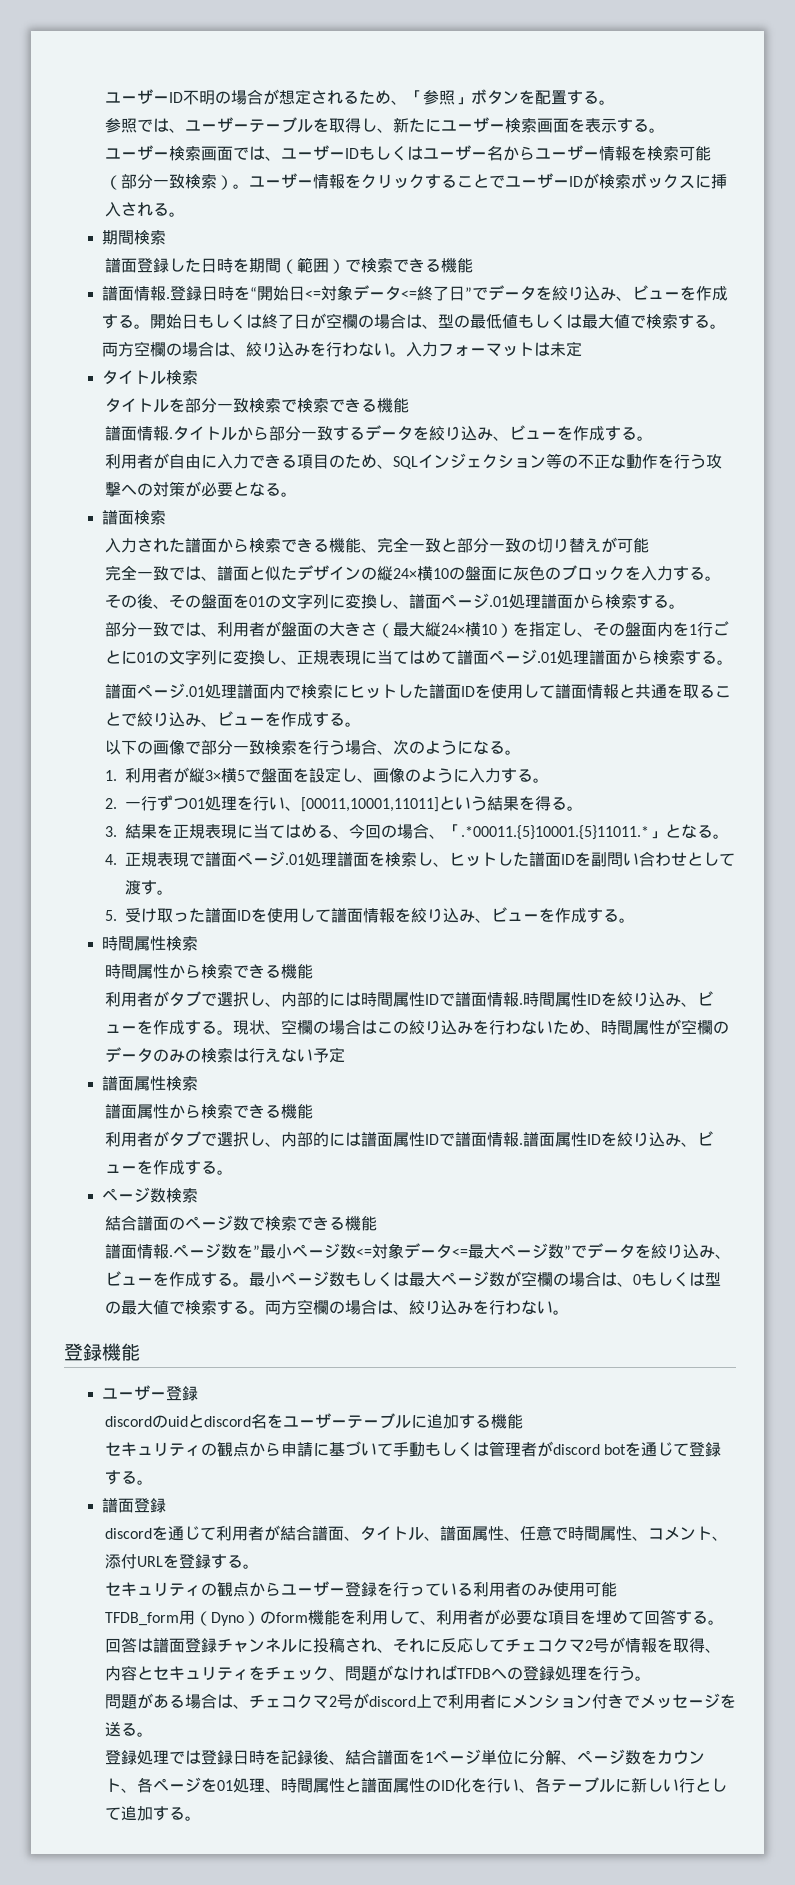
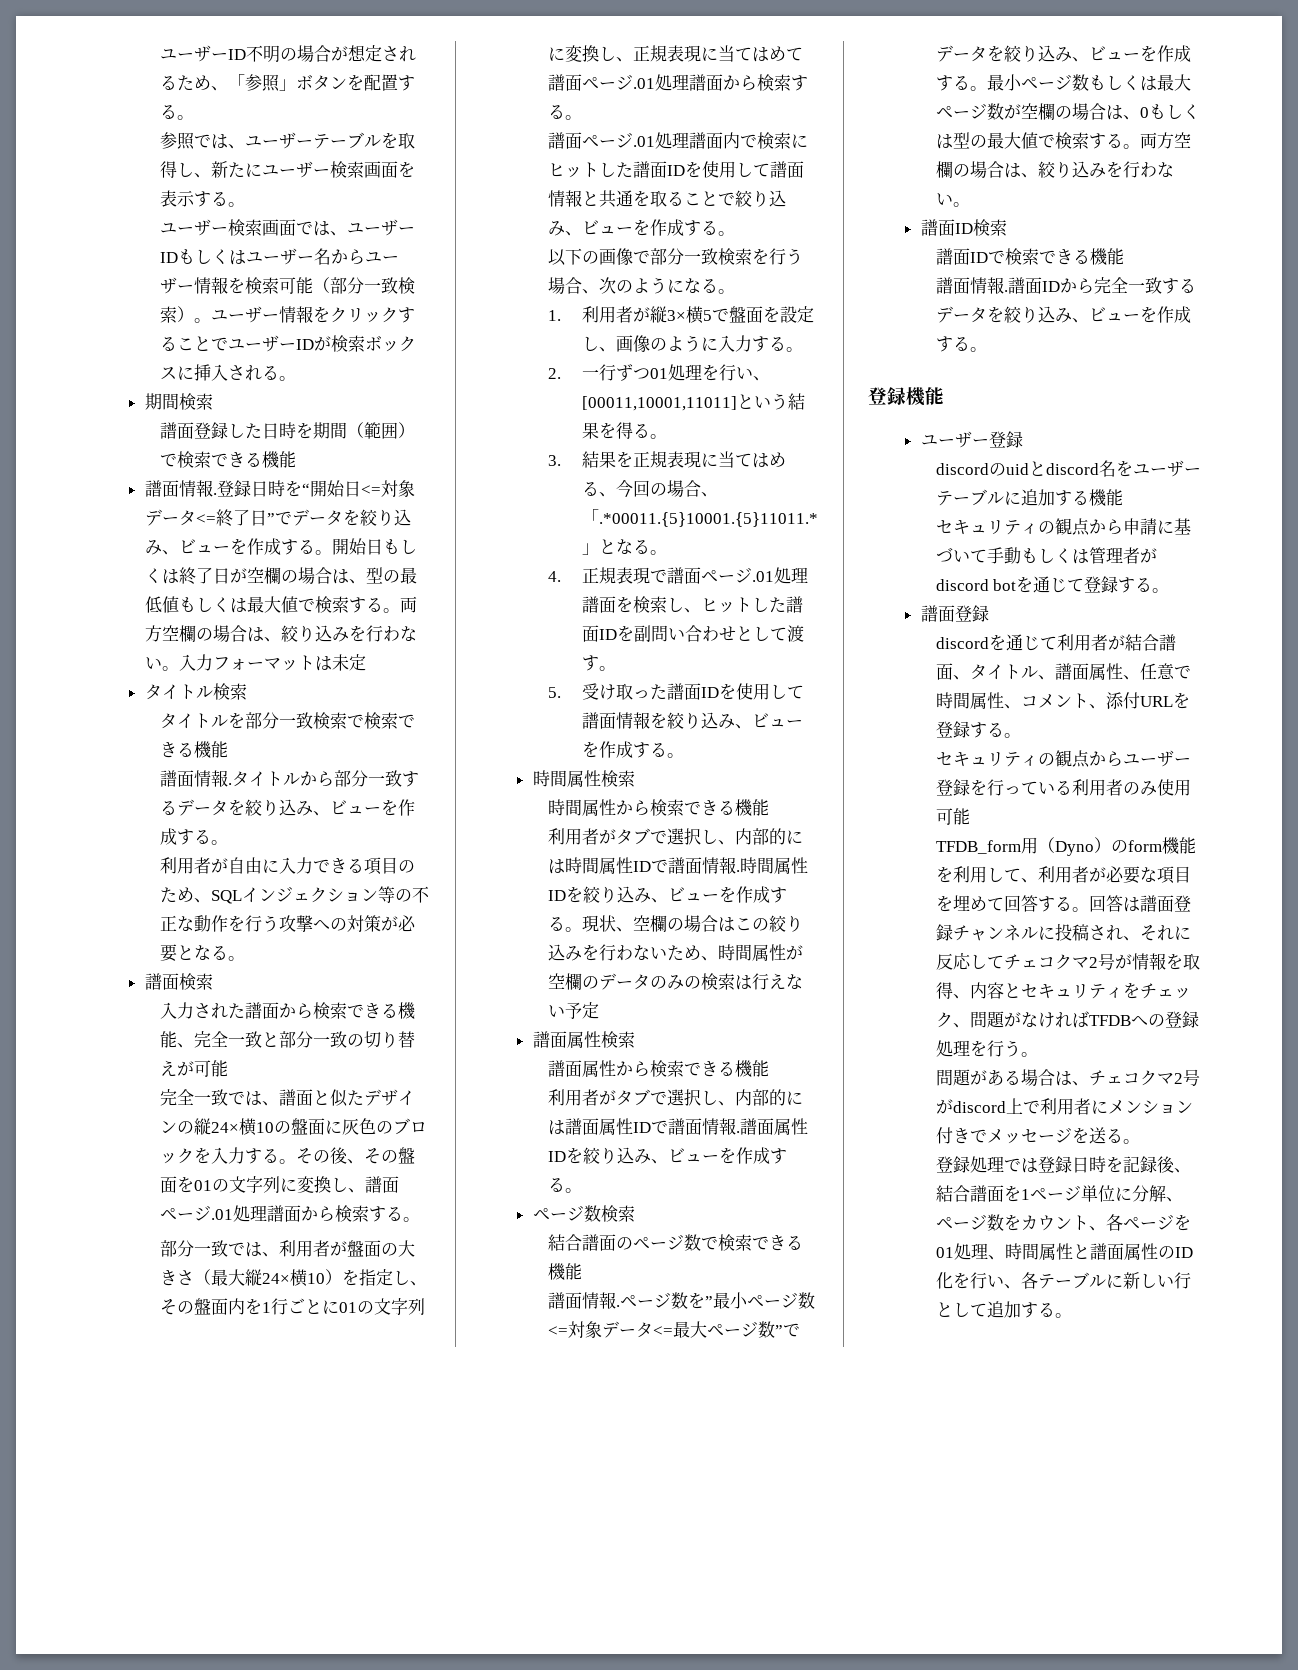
(569, 1312) none -> [920,219,1007,236] [935,248,1124,265] [935,277,1196,294] [935,306,1191,323] [935,336,987,352] // 譜面ID検索 // 譜面IDで検索できる機能 // 譜面情報.譜面IDから完全一致するデータを絞り込み、ビューを作成する。

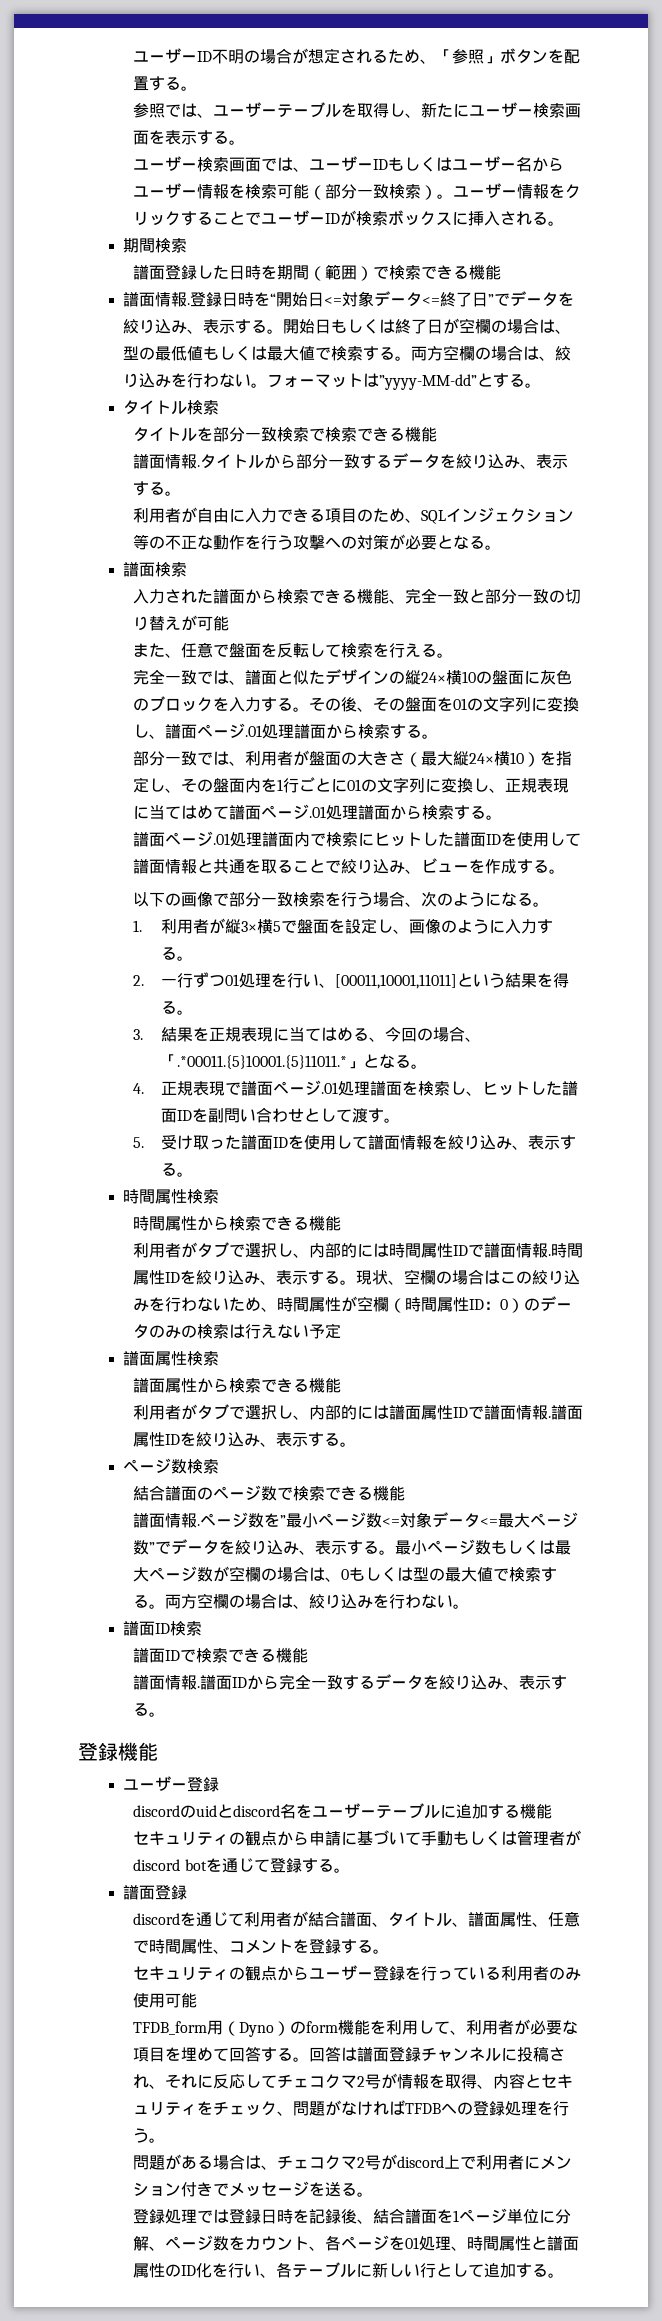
[178,538,281,555] ビューを作成 -> [203,319,236,334] 表示
[178,654,213,671] 入力 -> (268, 385) none
[331,654,366,671] 未定 -> [379,373,542,390] ”yyyy-MM-dd”とする。
[329,799,415,816] [159,828,177,845] ビューを作成 -> [536,454,569,469] 表示
(228, 1068) none -> [133,642,454,658] // また、任意で盤面を反転して検索を行える。
[751,713,803,728] [581,741,633,758] ビューを作成 -> [527,1135,560,1150] 表示
[667,886,770,903] ビューを作成 -> [276,1270,309,1285] 表示
(582, 981) none -> [389,1297,525,1313] （時間属性ID：0）
[667,1147,770,1164] ビューを作成 -> [276,1432,309,1447] 表示
[1088,45,1191,62] ビューを作成 -> [315,1540,348,1555] 表示
[1088,306,1191,323] ビューを作成 -> [519,1675,552,1690] 表示
[1088,692,1173,709] 、添付URL -> (294, 1946) none

